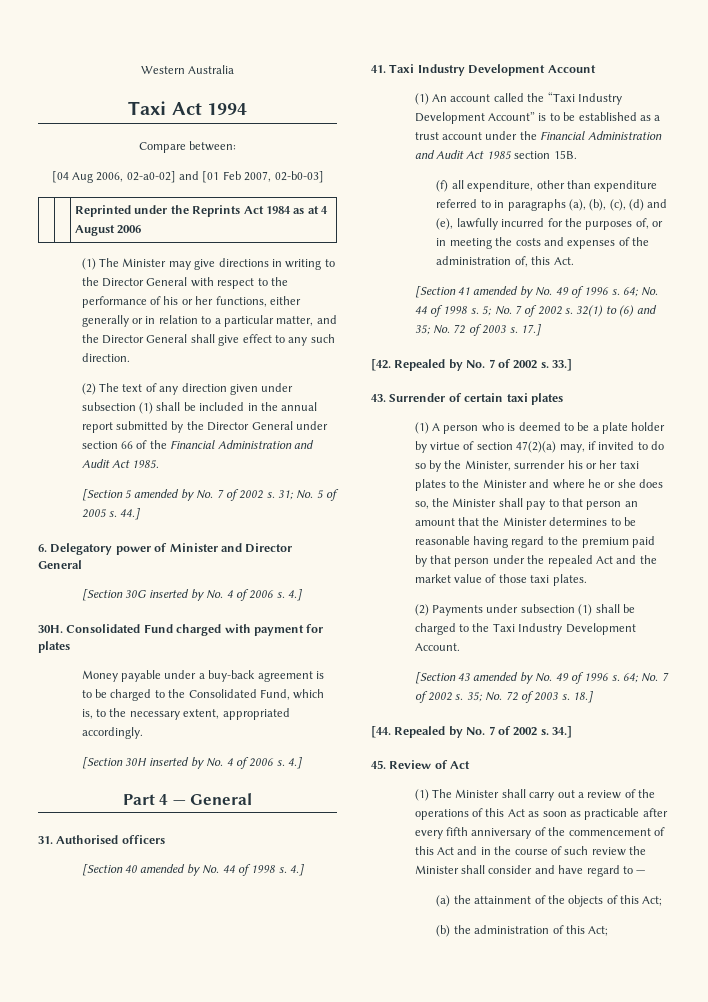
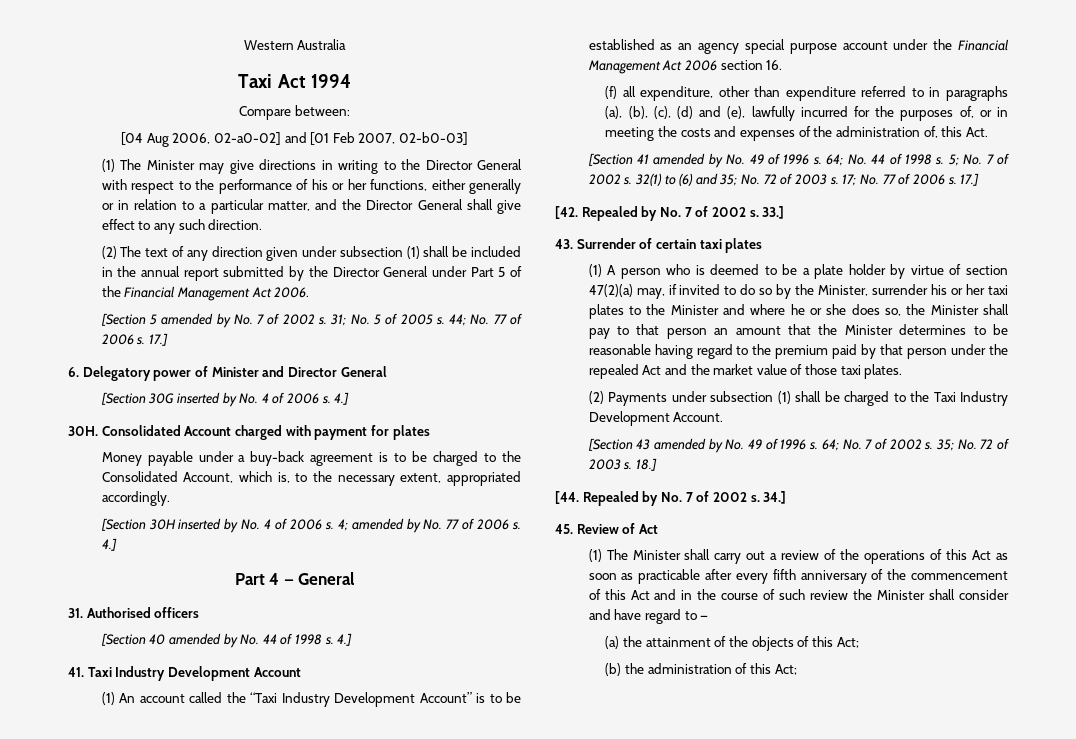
[75,205,329,217] [75,225,142,236] // | | Reprinted under the Reprints Act 1984 as at 4 August 2006 -> (469, 138) none
[81,441,134,449] section 66 -> [470,267,506,277] Part 5
[217,440,314,449] [81,459,160,469] Administration and Audit Act 1985. -> [176,287,310,301] Management Act 2006.
[120,508,141,520] 44.] -> [449,313,523,326] [101,333,168,346] 44; No. 77 of 2006 s. 17.]
[143,624,173,633] Fund -> [184,426,232,436] Account
[259,689,290,700] Fund, -> [183,472,234,483] Account,
(285, 763) none -> [337,518,522,533] 4; amended by No. 77 of 2006 s.
[654,115,661,121] [414,131,662,140] [414,150,577,160] a trust account under the Financial Administration and Audit Act 1985 section 15B. -> [678,39,1009,54] [587,60,783,74] an agency special purpose account under the Financial Management Act 2006 section 16.
(518, 330) none -> [842,173,957,186] 17; No. 77 of 2006 s.

